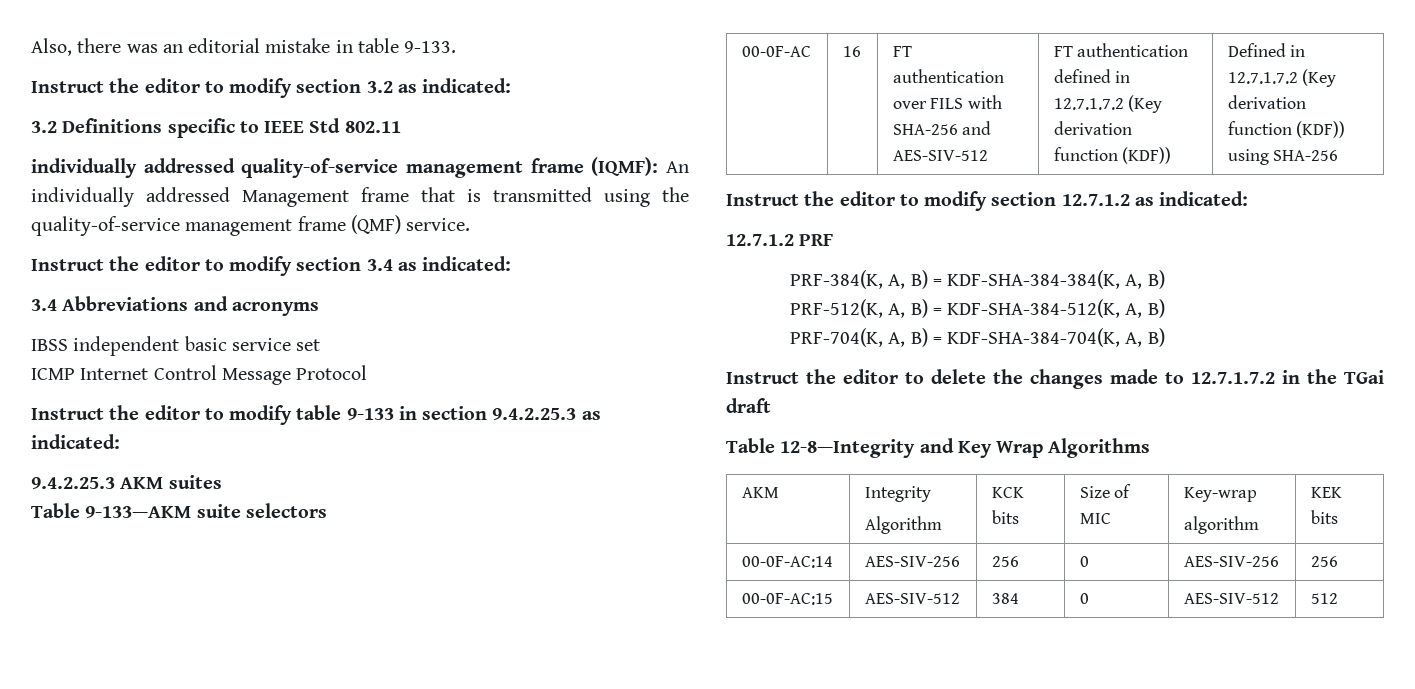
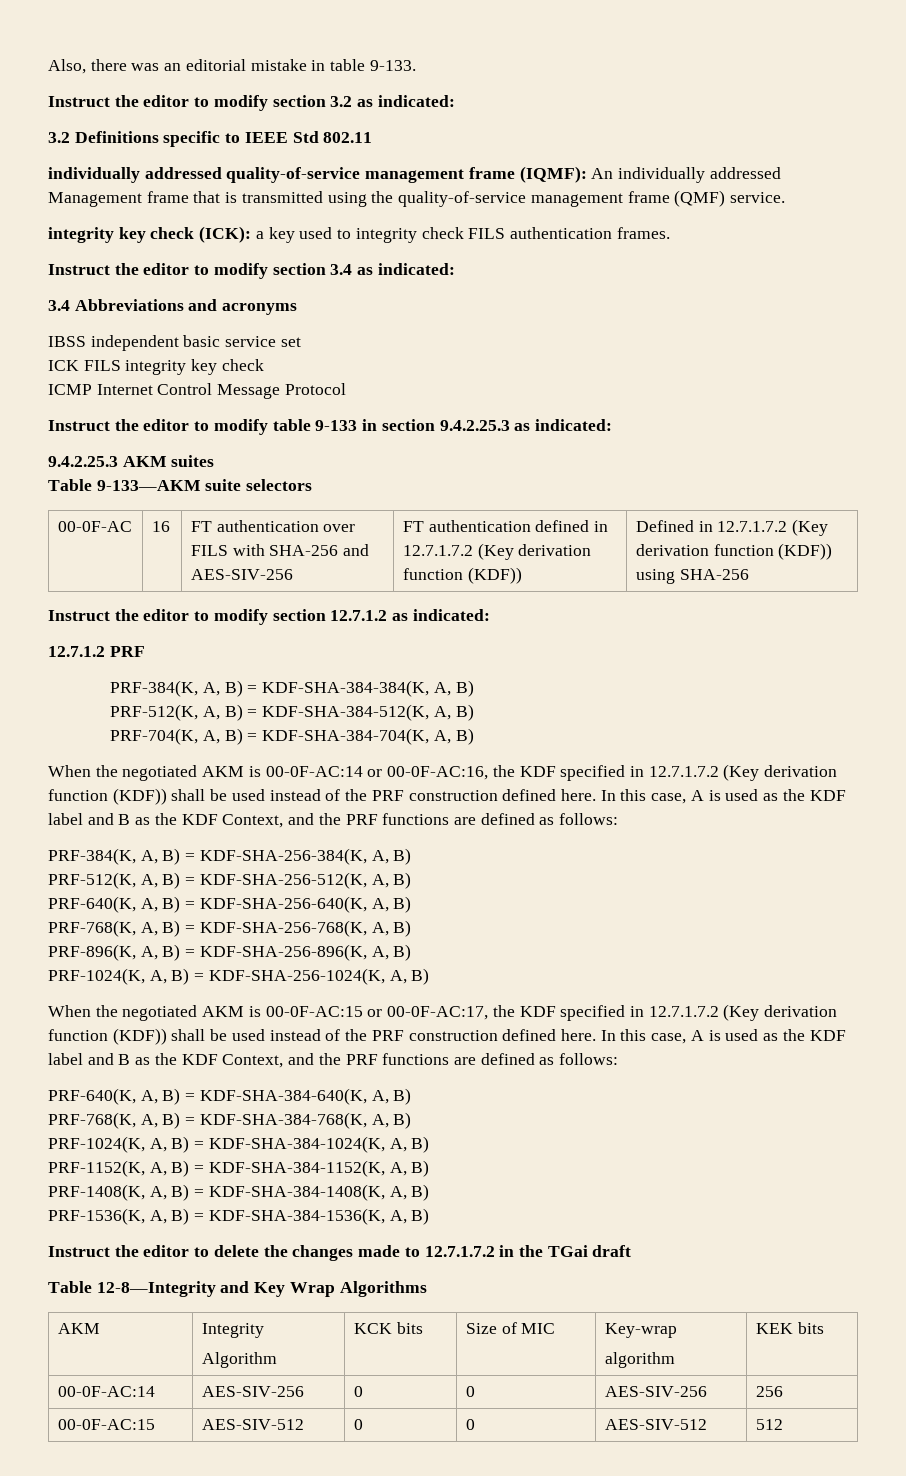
(471, 224) none -> [48,226,670,243] // integrity key check (ICK): a key used to integrity check FILS authentication frames.
(321, 345) none -> [48,359,264,375] // ICK FILS integrity key check
[892,150,988,161] AES-SIV-512 -> [190,569,293,580] AES-SIV-256
(1165, 337) none -> [48,764,838,781] [48,788,846,805] [48,813,619,828] [48,848,412,865] [48,872,412,889] [48,896,412,913] [48,920,412,937] [48,944,412,961] [48,968,430,985] [48,1004,838,1021] [48,1028,846,1045] [48,1053,619,1068] [48,1088,412,1105] [48,1112,412,1129] [48,1136,430,1153] [48,1160,430,1177] [48,1184,430,1201] [48,1208,430,1225] // When the negotiated AKM is 00-0F-AC:14 or 00-0F-AC:16, the KDF specified in 12.7.1.7.2 (Key derivation function (KDF)) shall be used instead of the PRF construction defined here. In this case, A is used as the KDF label and B as the KDF Context, and the PRF functions are defined as follows: // PRF-384(K, A, B) = KDF-SHA-256-384(K, A, B) // PRF-512(K, A, B) = KDF-SHA-256-512(K, A, B) // PRF-640(K, A, B) = KDF-SHA-256-640(K, A, B) // PRF-768(K, A, B) = KDF-SHA-256-768(K, A, B) // PRF-896(K, A, B) = KDF-SHA-256-896(K, A, B) // PRF-1024(K, A, B) = KDF-SHA-256-1024(K, A, B) // When the negotiated AKM is 00-0F-AC:15 or 00-0F-AC:17, the KDF specified in 12.7.1.7.2 (Key derivation function (KDF)) shall be used instead of the PRF construction defined here. In this case, A is used as the KDF label and B as the KDF Context, and the PRF functions are defined as follows: // PRF-640(K, A, B) = KDF-SHA-384-640(K, A, B) // PRF-768(K, A, B) = KDF-SHA-384-768(K, A, B) // PRF-1024(K, A, B) = KDF-SHA-384-1024(K, A, B) // PRF-1152(K, A, B) = KDF-SHA-384-1152(K, A, B) // PRF-1408(K, A, B) = KDF-SHA-384-1408(K, A, B) // PRF-1536(K, A, B) = KDF-SHA-384-1536(K, A, B)
[991,556,1019,567] 256 -> [353,1386,363,1397] 0
[991,593,1019,604] 384 -> [353,1419,363,1430] 0

